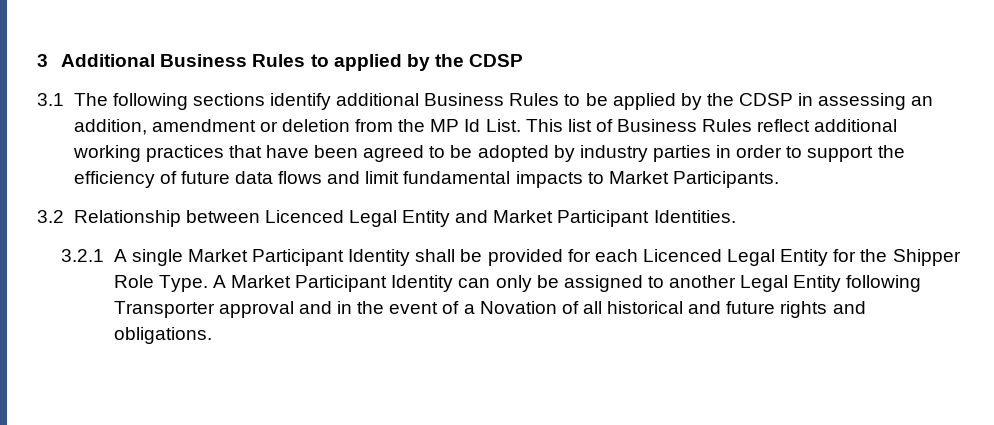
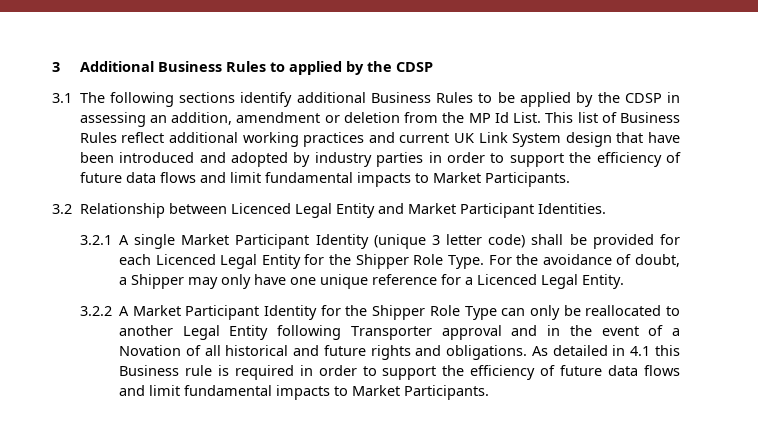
[228,145,473,162] that have been agreed to be -> [368,132,680,147] [79,152,226,163] and current UK Link System design that have been introduced and
(411, 257) none -> [373,234,526,249] (unique 3 letter code)
[212,275,454,292] A Market Participant Identity -> [488,254,681,267] [118,274,624,289] [79,305,497,320] For the avoidance of doubt, a Shipper may only have one unique reference for a Licenced Legal Entity. // 3.2.2 A Market Participant Identity for the Shipper Role Type
[563,275,643,292] assigned -> [585,305,662,316] reallocated
(212, 335) none -> [531,345,680,356] [118,365,680,380] [118,385,489,400] As detailed in 4.1 this Business rule is required in order to support the efficiency of future data flows and limit fundamental impacts to Market Participants.

